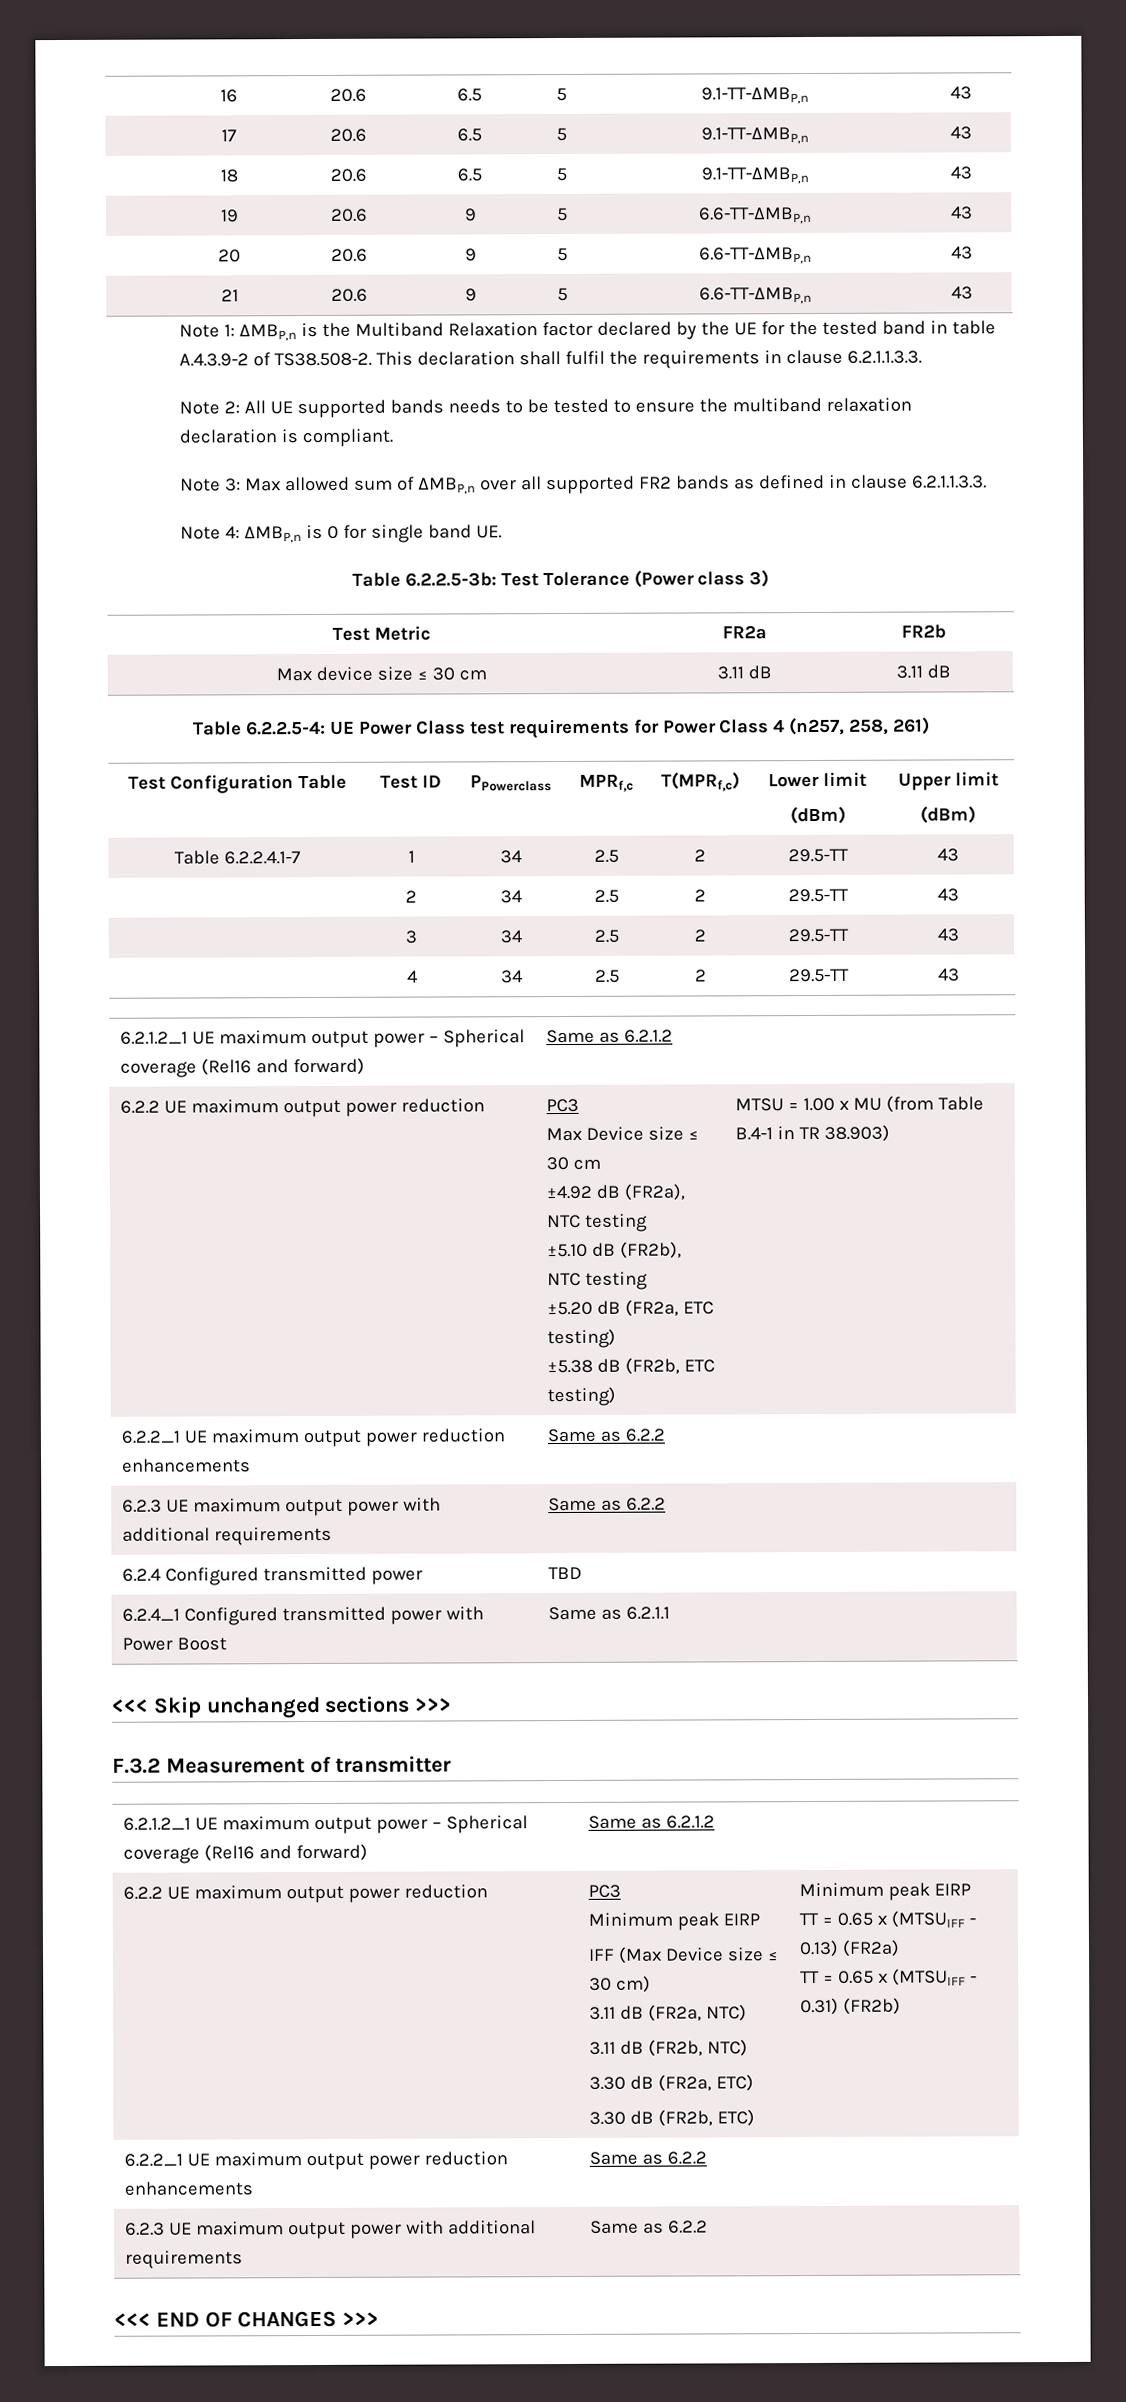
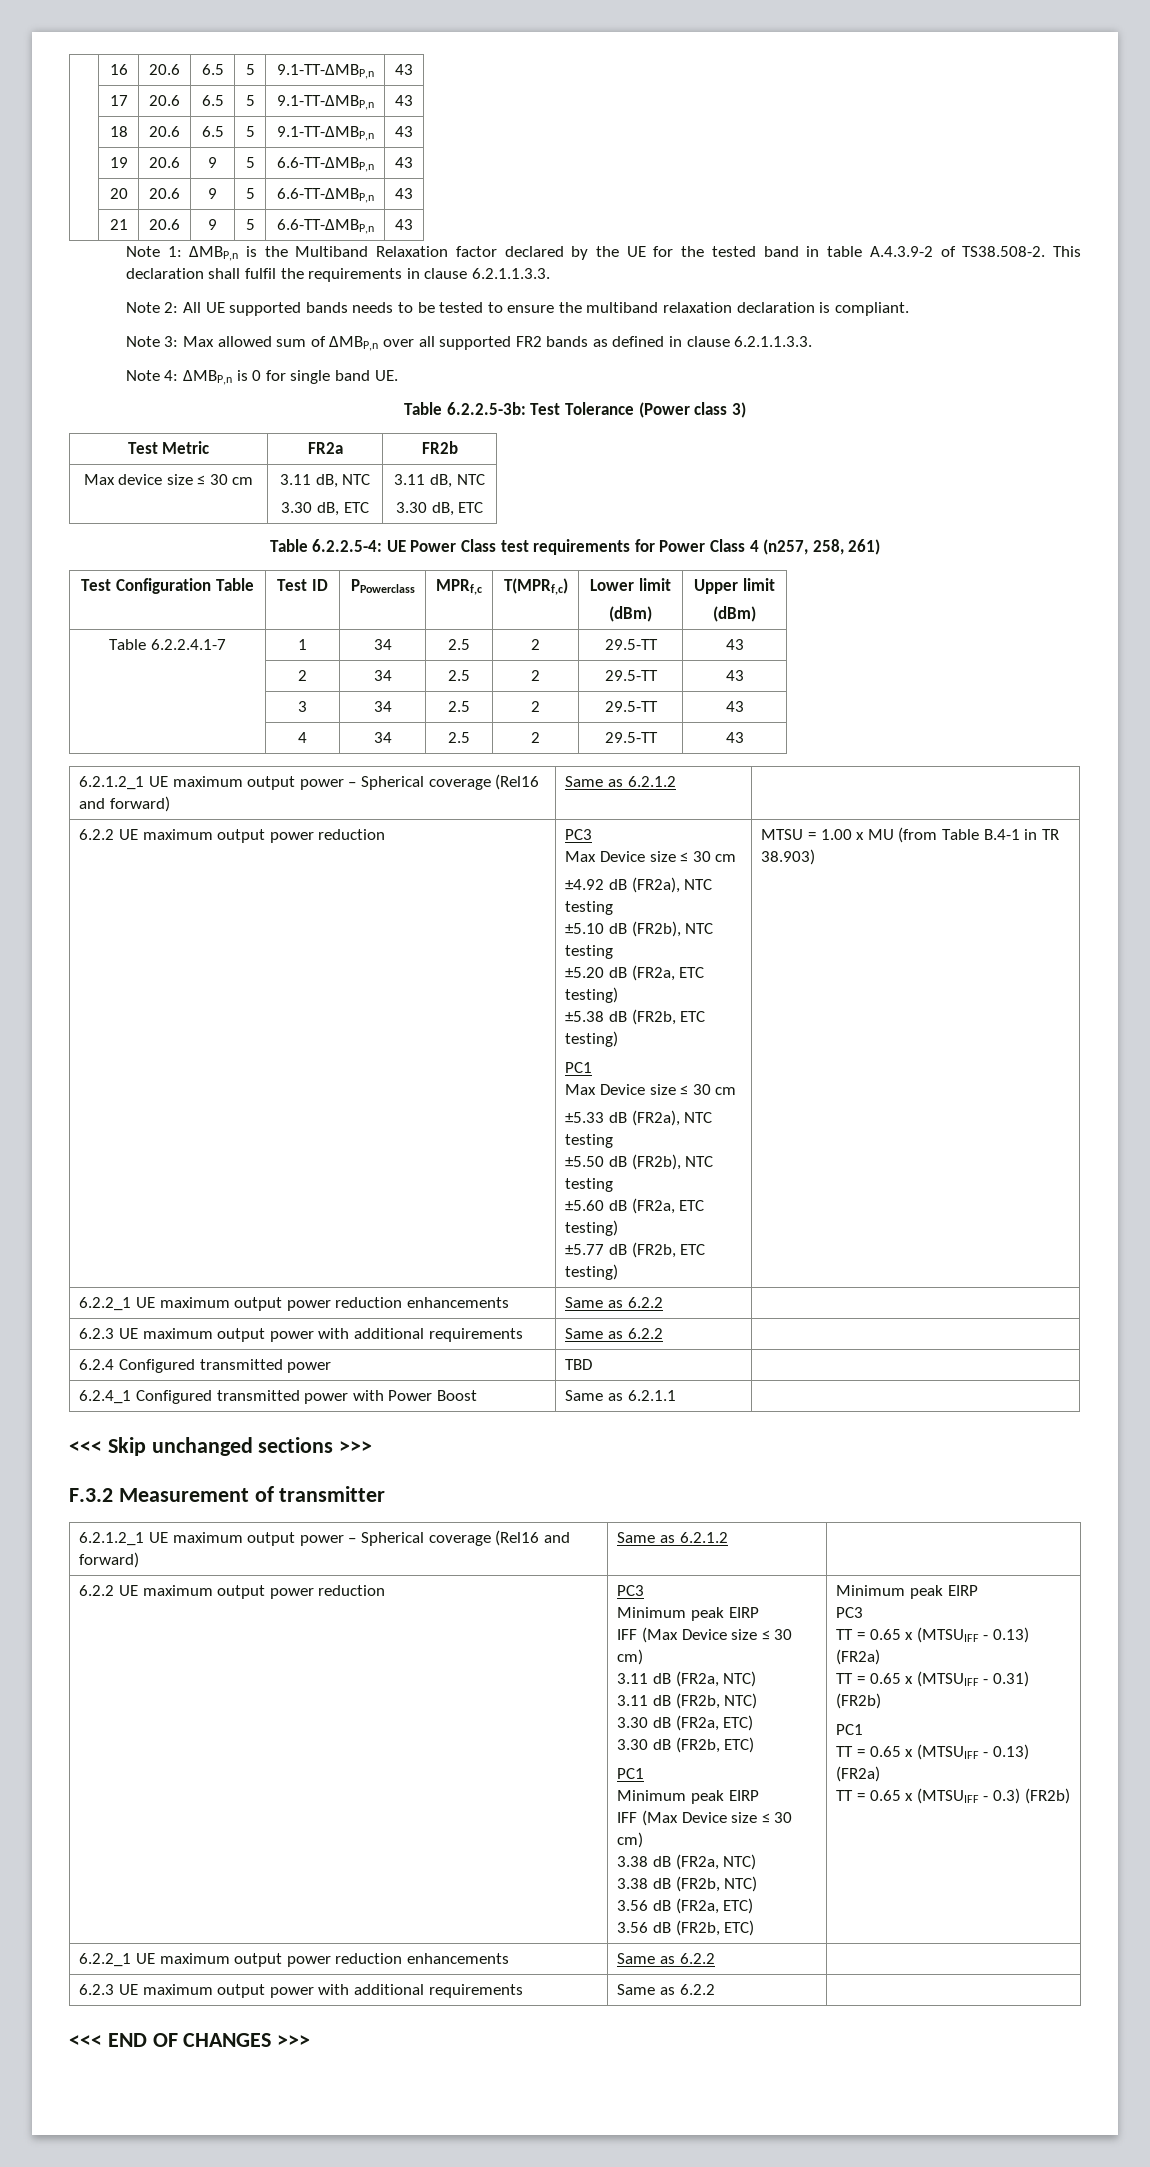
[747,665,772,680] [896,664,951,679] dB | 3.11 dB -> [315,474,371,488] [281,502,369,516] [394,474,485,488] [395,502,484,516] dB, NTC // 3.30 dB, ETC | 3.11 dB, NTC // 3.30 dB, ETC
(616, 1396) none -> [565,1062,593,1073] [565,1084,737,1095] [565,1110,713,1126] [565,1134,614,1148] [565,1154,714,1170] [565,1178,614,1192] [565,1198,705,1214] [565,1220,619,1236] [565,1242,706,1258] [565,1264,619,1280] // PC1 // Max Device size ≤ 30 cm // ±5.33 dB (FR2a), NTC testing // ±5.50 dB (FR2b), NTC testing // ±5.60 dB (FR2a, ETC testing) // ±5.77 dB (FR2b, ETC testing)
[798,1882,971,1901] | Minimum peak EIRP -> [617,1768,645,1779] [617,1790,759,1804] [617,1810,793,1826] [617,1832,644,1848] [617,1854,757,1870] [617,1876,758,1892] [617,1898,754,1914] [617,1920,755,1936] [836,1585,978,1599] [836,1607,864,1618] // PC1 // Minimum peak EIRP // IFF (Max Device size ≤ 30 cm) // 3.38 dB (FR2a, NTC) // 3.38 dB (FR2b, NTC) // 3.56 dB (FR2a, ETC) // 3.56 dB (FR2b, ETC) | Minimum peak EIRP // PC3
(901, 2006) none -> [836,1724,864,1735] [836,1744,1029,1760] [836,1766,881,1782] [836,1788,1070,1804] // PC1 // TT = 0.65 x (MTSUIFF - 0.13) (FR2a) // TT = 0.65 x (MTSUIFF - 0.3) (FR2b)

